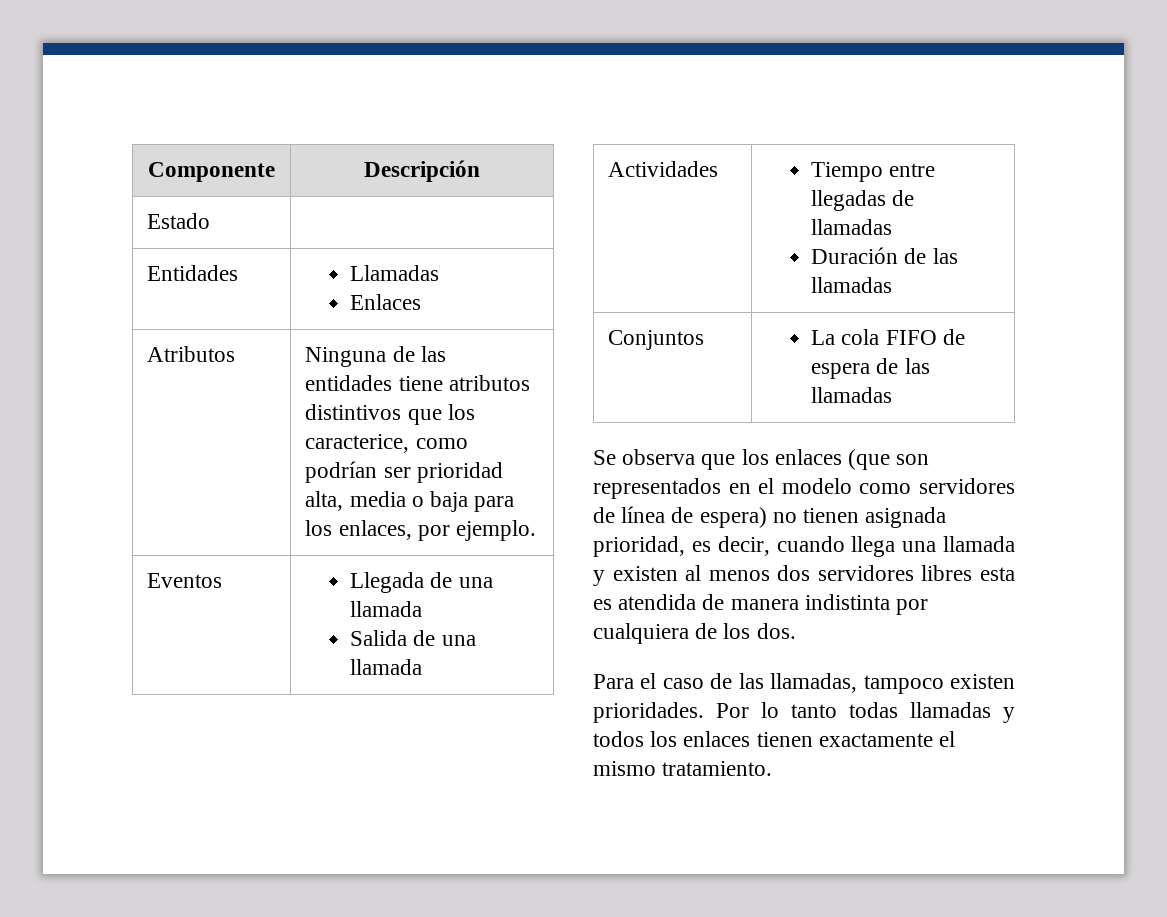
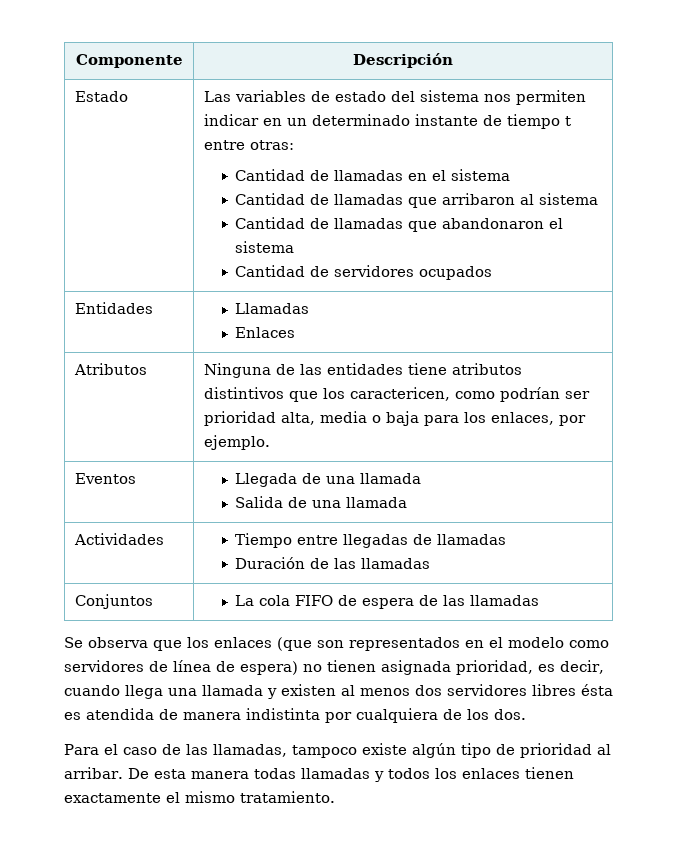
(211, 221) none -> [203,90,586,105] [203,114,571,129] [203,140,294,150] [235,169,511,181] [235,193,599,208] [235,217,564,232] [235,241,295,253] [235,265,493,280] Las variables de estado del sistema nos permiten indicar en un determinado instante de tiempo t entre otras: // Cantidad de llamadas en el sistema // Cantidad de llamadas que arribaron al sistema // Cantidad de llamadas que abandonaron el sistema // Cantidad de servidores ocupados
[305,434,410,453] caracterice, -> [349,387,450,401] caractericen,
[980,567,1015,581] esta -> [581,684,613,696] ésta
[950,674,1015,689] [593,702,837,723] existen prioridades. Por lo tanto -> [362,743,611,758] [64,767,249,779] existe algún tipo de prioridad al arribar. De esta manera

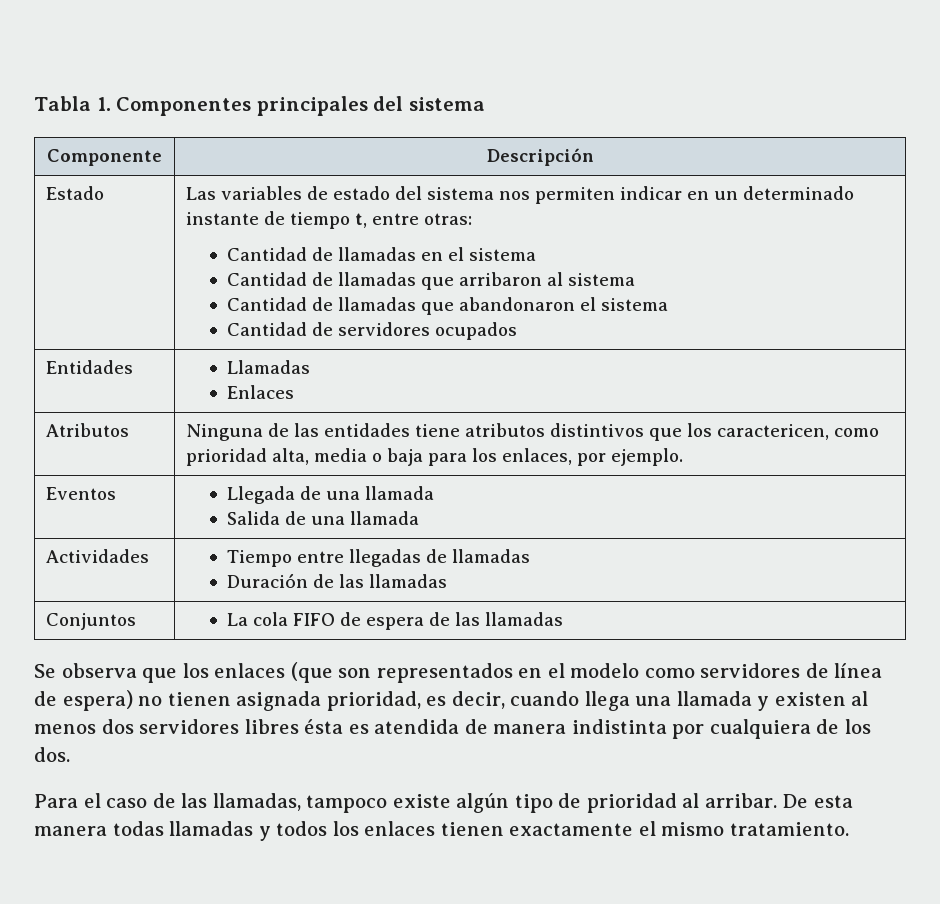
(75, 61) none -> [34,96,485,116] Tabla 1. Componentes principales del sistema //
[564,116,571,126] t -> [355,213,368,228] t,
[499,387,590,402] podrían ser -> (880, 432) none

